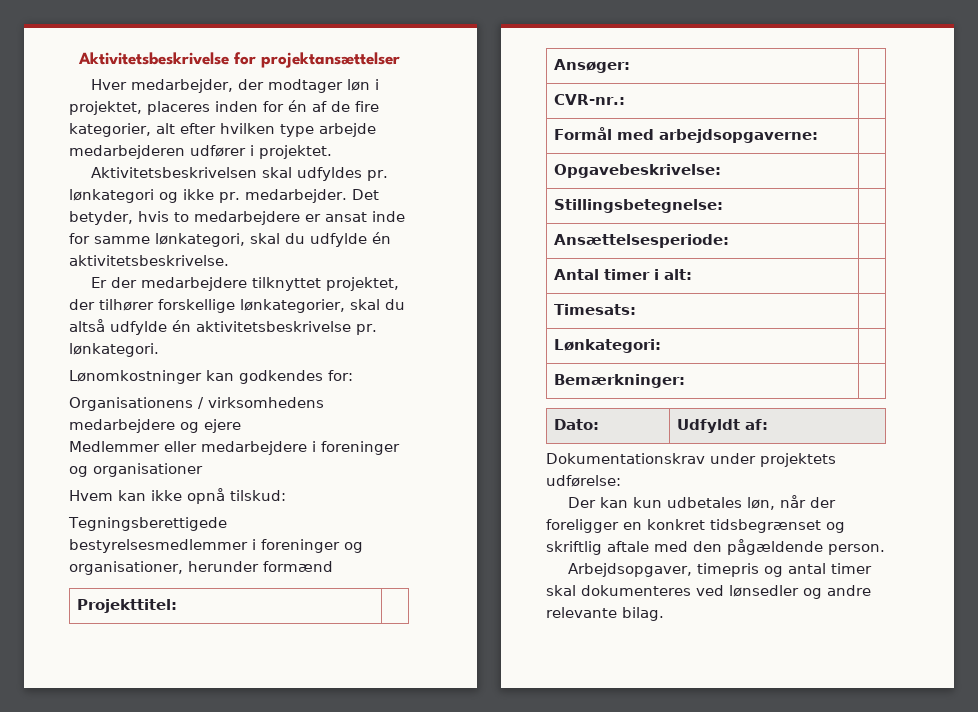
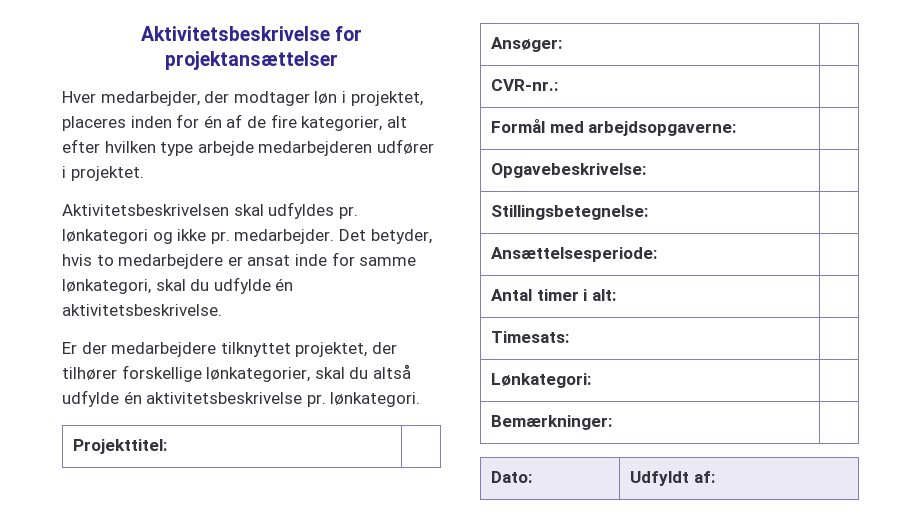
[69,370,353,384] [69,397,324,411] [69,419,241,433] [69,441,400,455] [69,463,203,477] [69,488,286,504] [68,517,227,531] [69,539,363,553] [69,561,333,575] // Lønomkostninger kan godkendes for: // Organisationens / virksomhedens medarbejdere og ejere // Medlemmer eller medarbejdere i foreninger og organisationer // Hvem kan ikke opnå tilskud: // Tegningsberettigede bestyrelsesmedlemmer i foreninger og organisationer, herunder formænd -> (421, 399) none
[546,453,836,467] [546,475,621,487] [568,495,837,510] [546,519,845,533] [546,539,885,555] [568,563,873,577] [546,585,871,599] [546,607,664,621] // Dokumentationskrav under projektets udførelse: // Der kan kun udbetales løn, når der foreligger en konkret tidsbegrænset og skriftlig aftale med den pågældende person. // Arbejdsopgaver, timepris og antal timer skal dokumenteres ved lønsedler og andre relevante bilag. -> (715, 477) none

